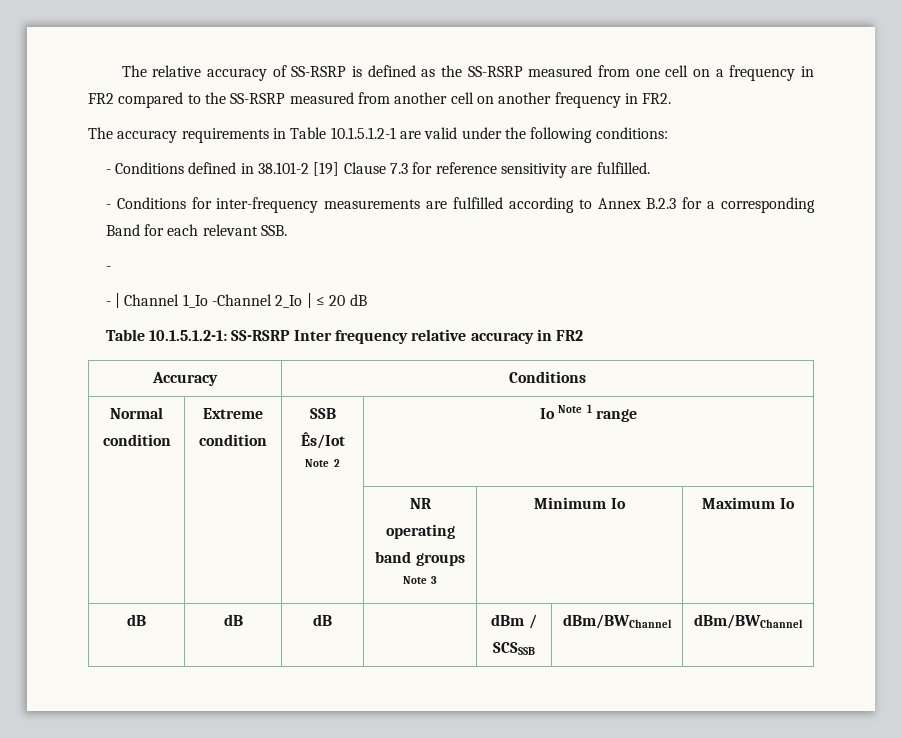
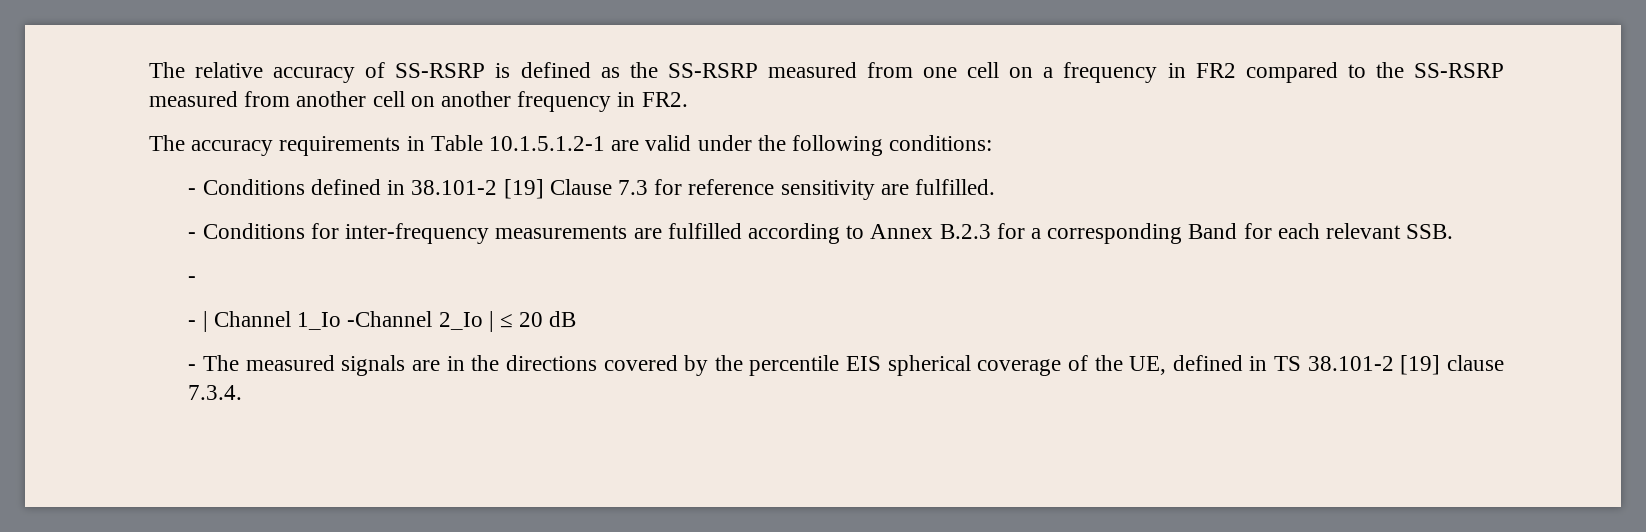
[105,329,584,344] [152,372,218,386] [509,371,586,383] [110,407,163,419] [102,434,171,446] [203,408,263,419] [199,434,267,446] [309,408,336,419] [300,432,345,449] [305,459,340,467] [540,404,637,422] [409,498,432,509] [385,524,455,539] [375,551,465,566] [402,576,438,584] [534,497,626,509] [702,497,795,509] [127,614,146,626] [223,614,243,626] [313,614,332,626] [491,614,537,629] [493,642,535,655] [563,614,672,629] [694,614,803,629] Table 10.1.5.1.2-1: SS-RSRP Inter frequency relative accuracy in FR2 // Accuracy | Conditions // Normal condition | Extreme condition | SSB Ês/Iot Note 2 | Io Note 1 range // | | | NR operating band groups Note 3 | Minimum Io | Maximum Io // dB | dB | dB | | dBm / SCSSSB | dBm/BWChannel | dBm/BWChannel -> [188,355,1505,376] [188,385,243,400] - The measured signals are in the directions covered by the percentile EIS spherical coverage of the UE, defined in TS 38.101-2 [19] clause 7.3.4.

